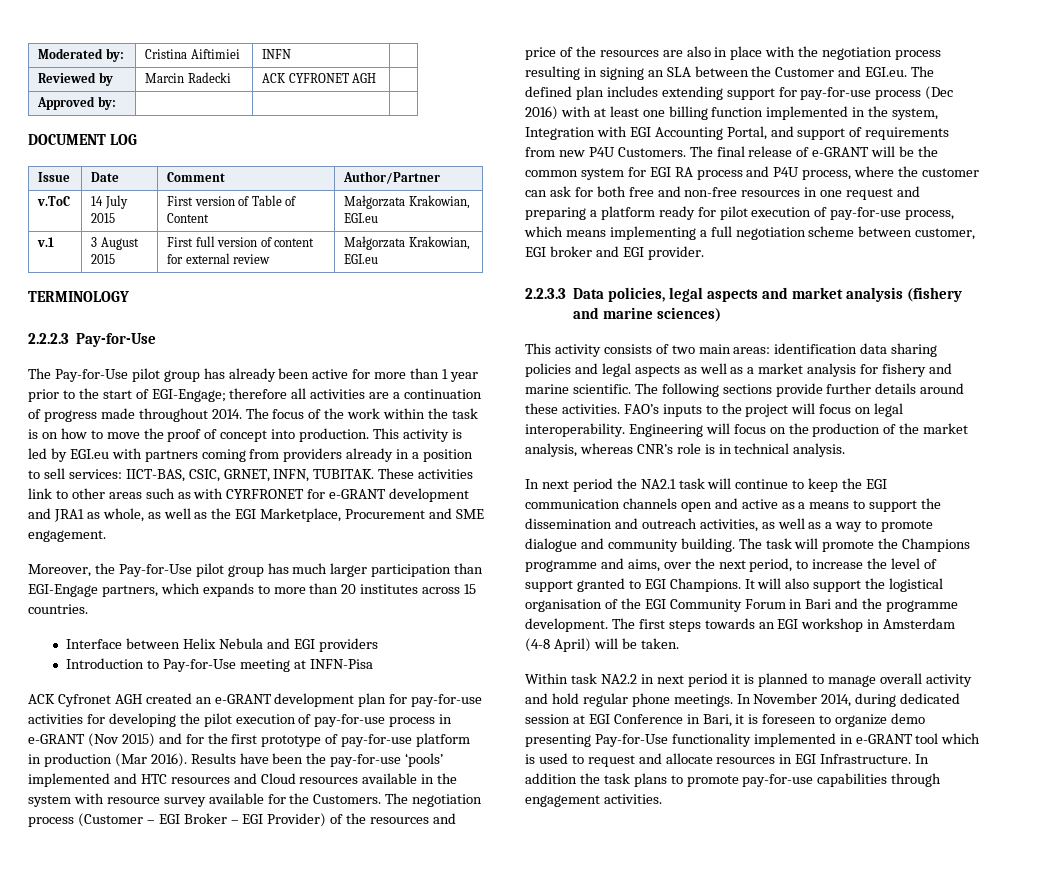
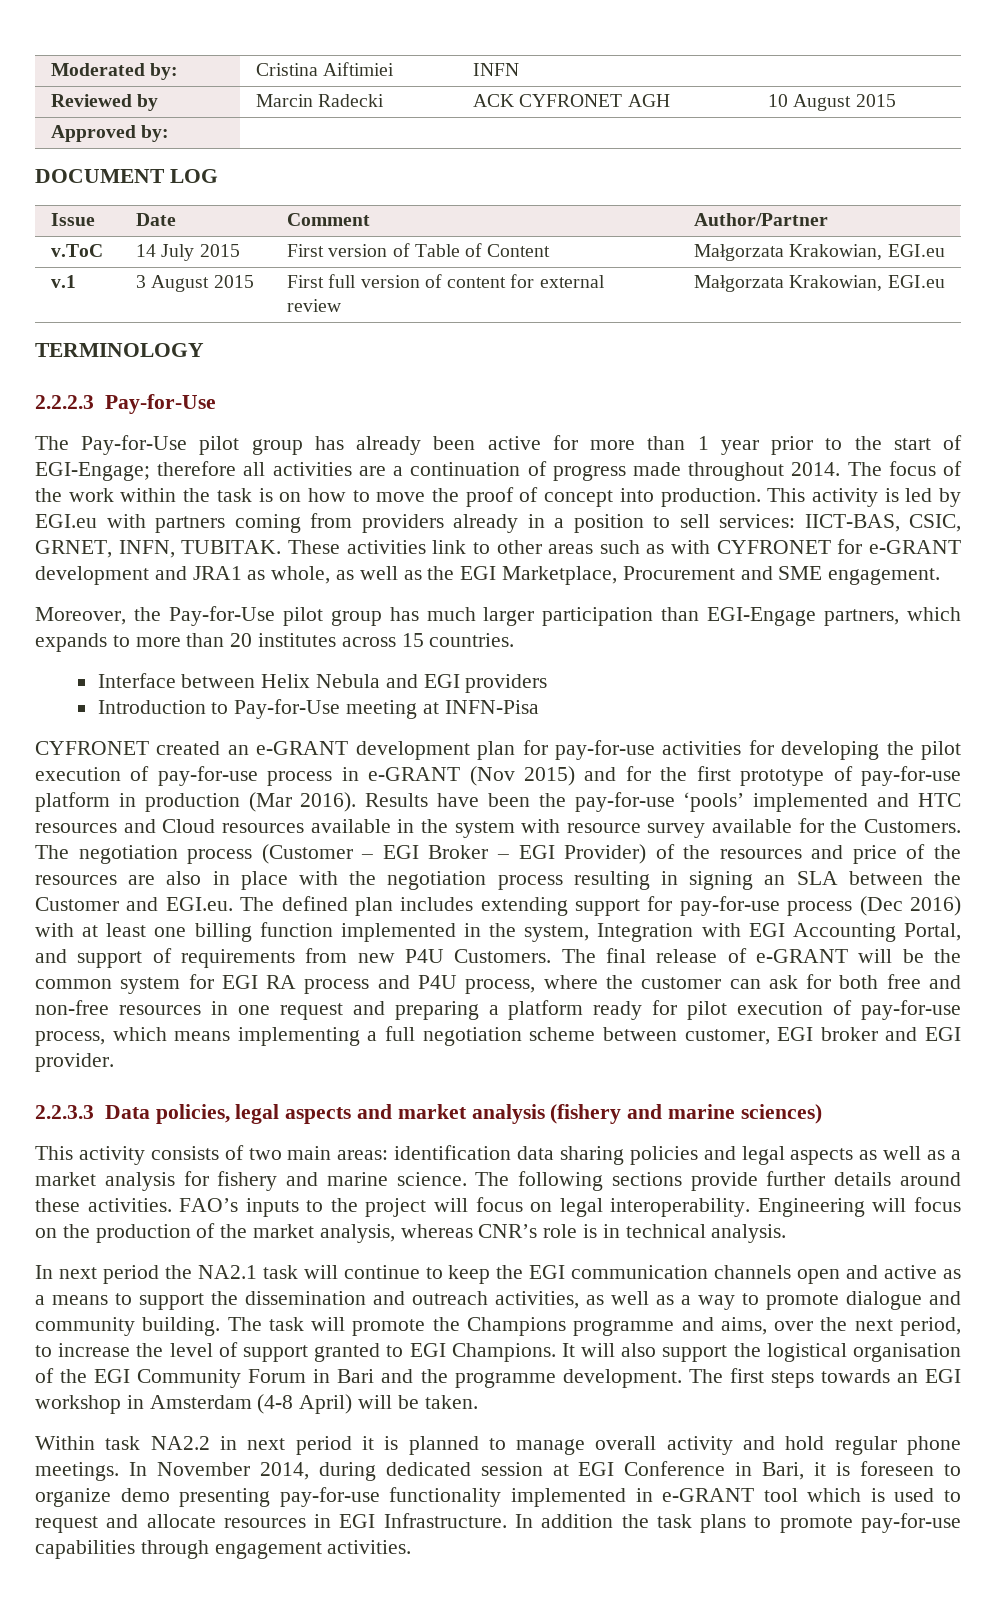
(377, 78) none -> [768,94,896,111] 10 August 2015
[226,489,305,499] CYRFRONET -> [716,540,831,554] CYFRONET
[28,694,142,707] ACK Cyfronet AGH -> [35,741,149,755] CYFRONET
[572,384,631,394] scientific. -> [396,1172,467,1186] science.
[594,734,668,747] Pay-for-Use -> [279,1487,380,1507] pay-for-use

